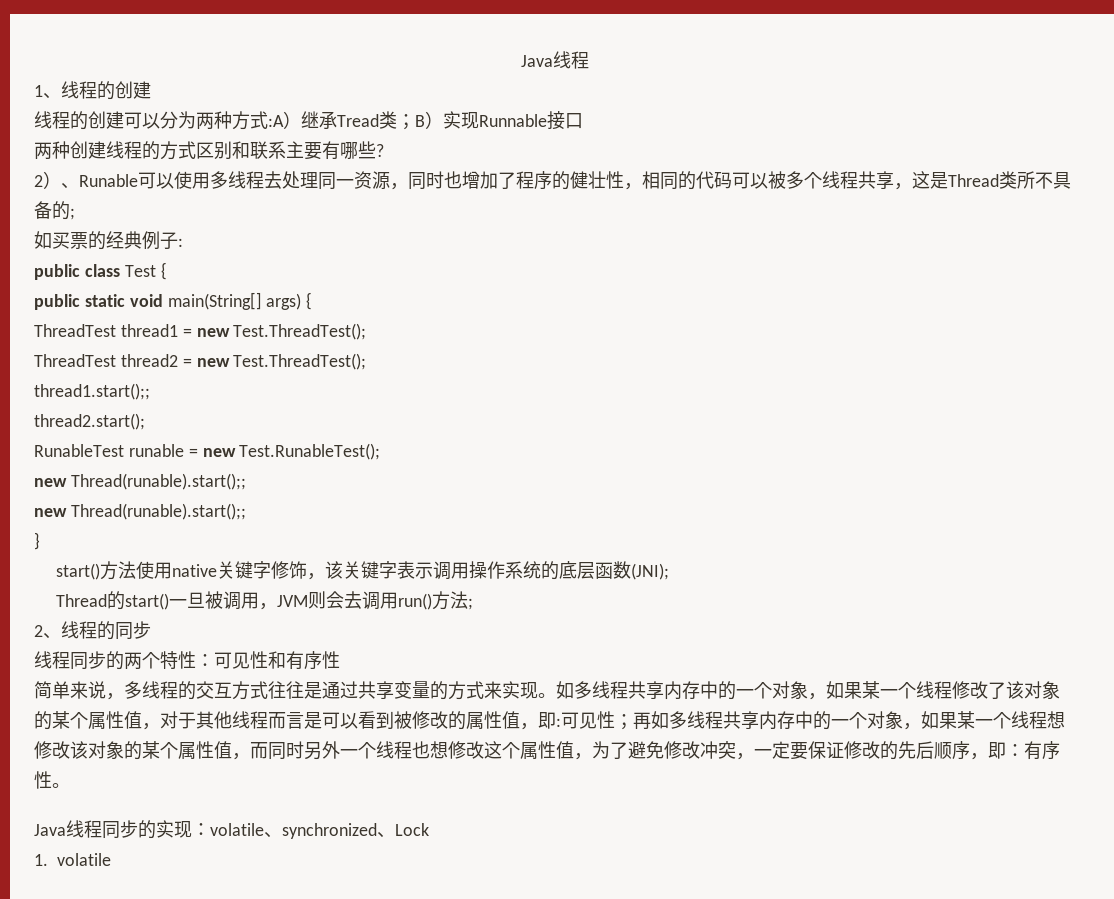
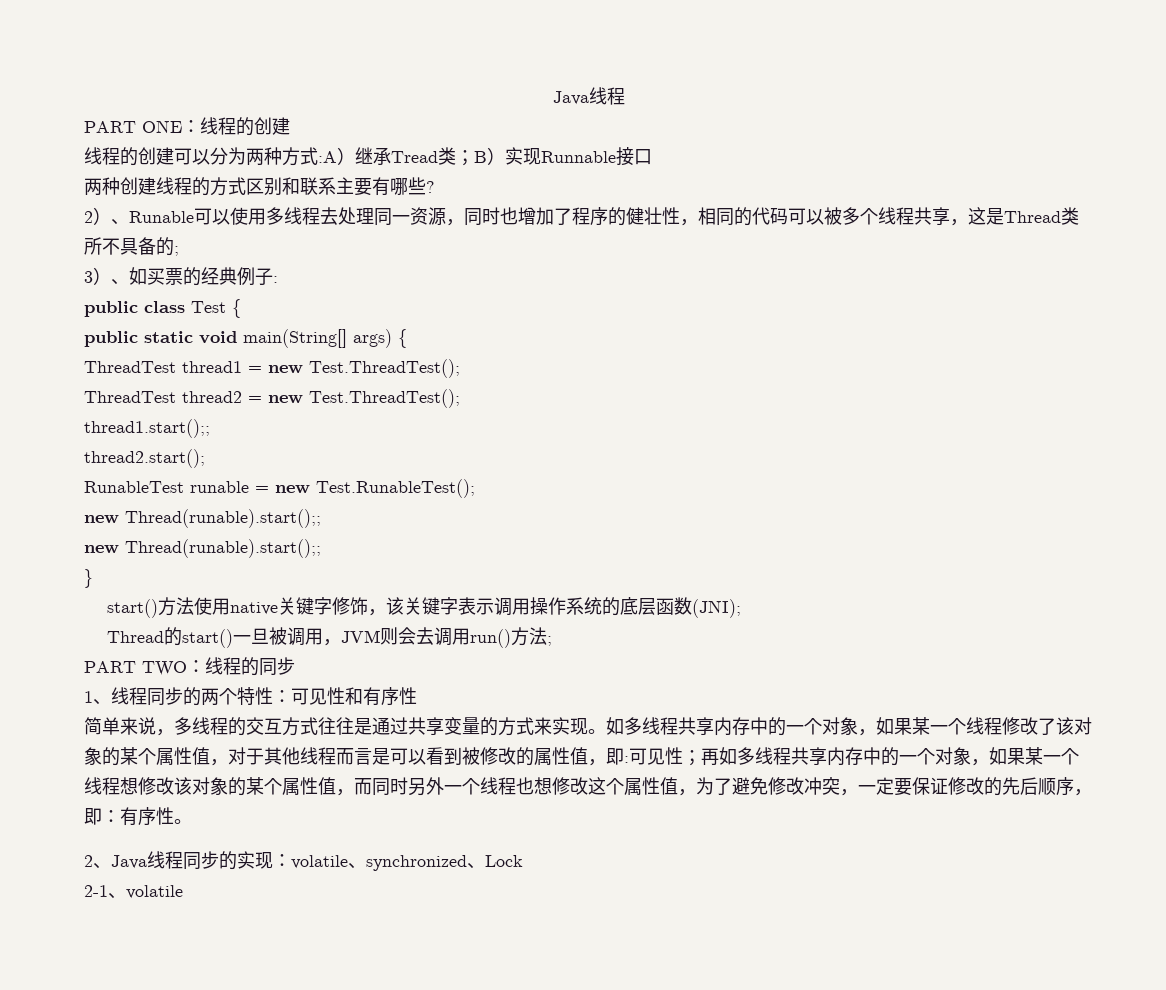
[34,85,61,99] 1、 -> [84,120,200,133] PART ONE：
(75, 214) none -> [84,267,129,285] 3）、
[34,625,61,639] 2、 -> [84,660,205,676] PART TWO：
(151, 630) none -> [84,691,111,705] 1、
(70, 785) none -> [84,855,111,869] 2、
[34,854,48,866] 1. -> [84,885,126,899] 2-1、

